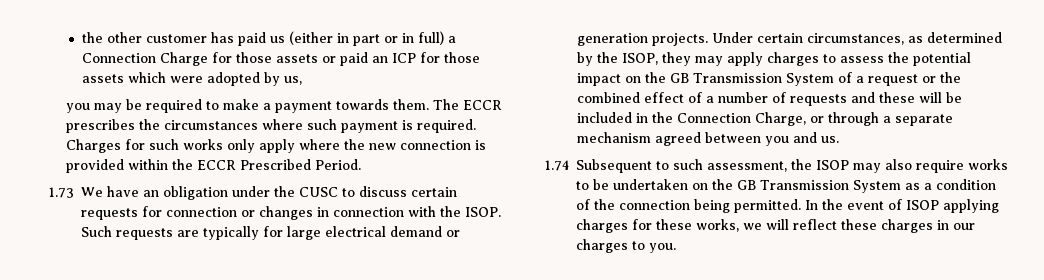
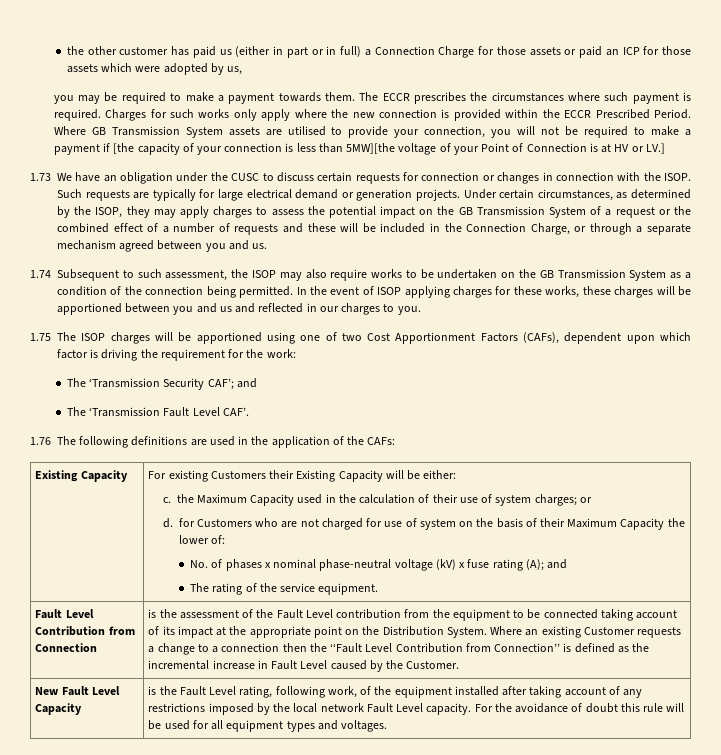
(362, 164) none -> [53,126,691,138] [53,143,665,155] Where GB Transmission System assets are utilised to provide your connection, you will not be required to make a payment if [the capacity of your connection is less than 5MW][the voltage of your Point of Connection is at HV or LV.]
[743,219,933,233] we will reflect these charges -> [582,286,692,298] [57,303,304,315] these charges will be apportioned between you and us and reflected
(676, 248) none -> [30,332,691,344] [57,349,296,361] [66,378,257,390] [66,407,249,417] [30,436,396,448] [35,470,128,482] [148,470,457,482] [162,494,592,506] [162,518,685,530] [178,535,225,544] [190,559,567,571] [190,583,379,595] [35,609,94,619] [35,626,135,636] [35,643,98,652] [148,609,677,621] [148,626,681,638] [148,643,649,655] [148,660,460,672] [35,686,120,696] [35,703,83,715] [148,686,642,698] [148,703,685,715] [148,720,388,732] // 1.75 The ISOP charges will be apportioned using one of two Cost Apportionment Factors (CAFs), dependent upon which factor is driving the requirement for the work: // The ‘Transmission Security CAF’; and // The ‘Transmission Fault Level CAF’. // 1.76 The following definitions are used in the application of the CAFs: // Existing Capacity | For existing Customers their Existing Capacity will be either: // c. the Maximum Capacity used in the calculation of their use of system charges; or // d. for Customers who are not charged for use of system on the basis of their Maximum Capacity the lower of: // No. of phases x nominal phase-neutral voltage (kV) x fuse rating (A); and // The rating of the service equipment. // Fault Level Contribution from Connection | is the assessment of the Fault Level contribution from the equipment to be connected taking account of its impact at the appropriate point on the Distribution System. Where an existing Customer requests a change to a connection then the ‘‘Fault Level Contribution from Connection’’ is defined as the incremental increase in Fault Level caused by the Customer. // New Fault Level Capacity | is the Fault Level rating, following work, of the equipment installed after taking account of any restrictions imposed by the local network Fault Level capacity. For the avoidance of doubt this rule will be used for all equipment types and voltages.

